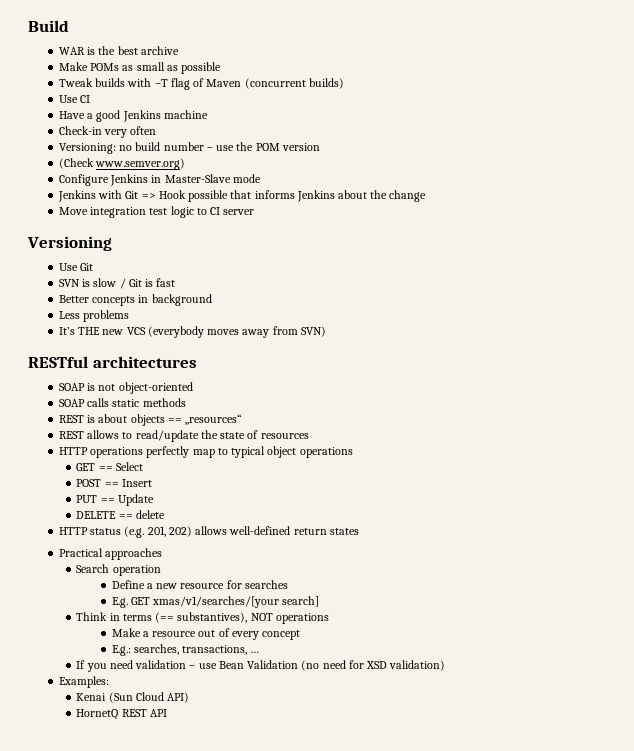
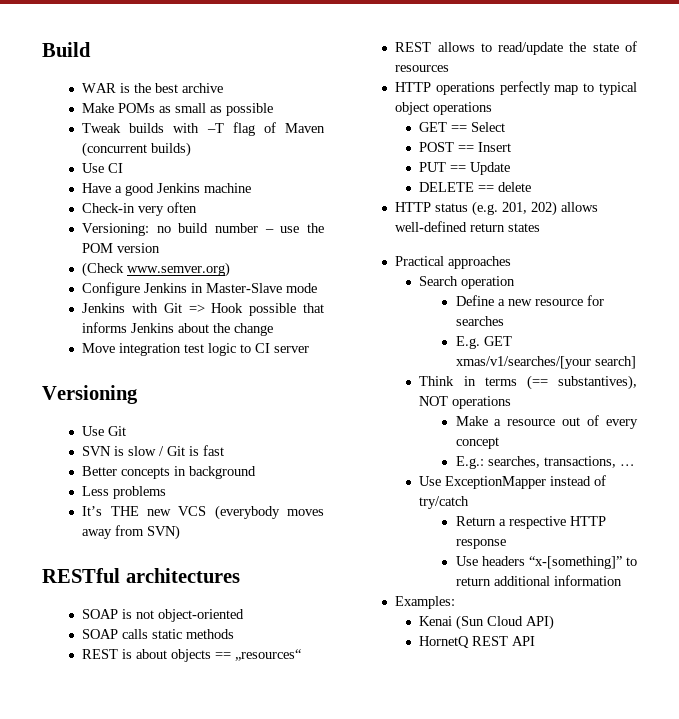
[76,660,446,672] If you need validation – use Bean Validation (no need for XSD validation) -> [419,475,607,489] [419,496,470,509] [455,516,606,529] [455,539,506,549] [455,556,637,569] [455,575,622,586] Use ExceptionMapper instead of try/catch // Return a respective HTTP response // Use headers “x-[something]” to return additional information

